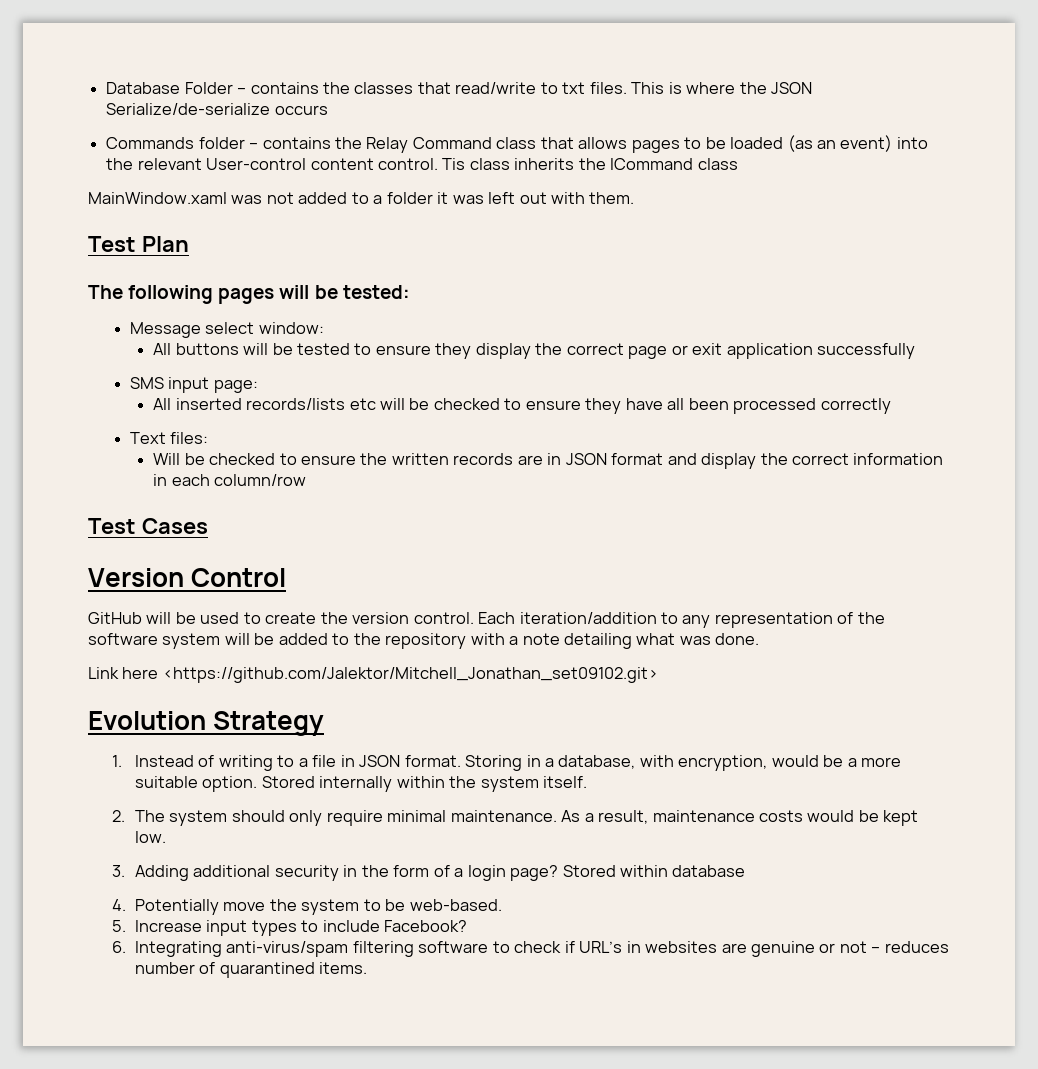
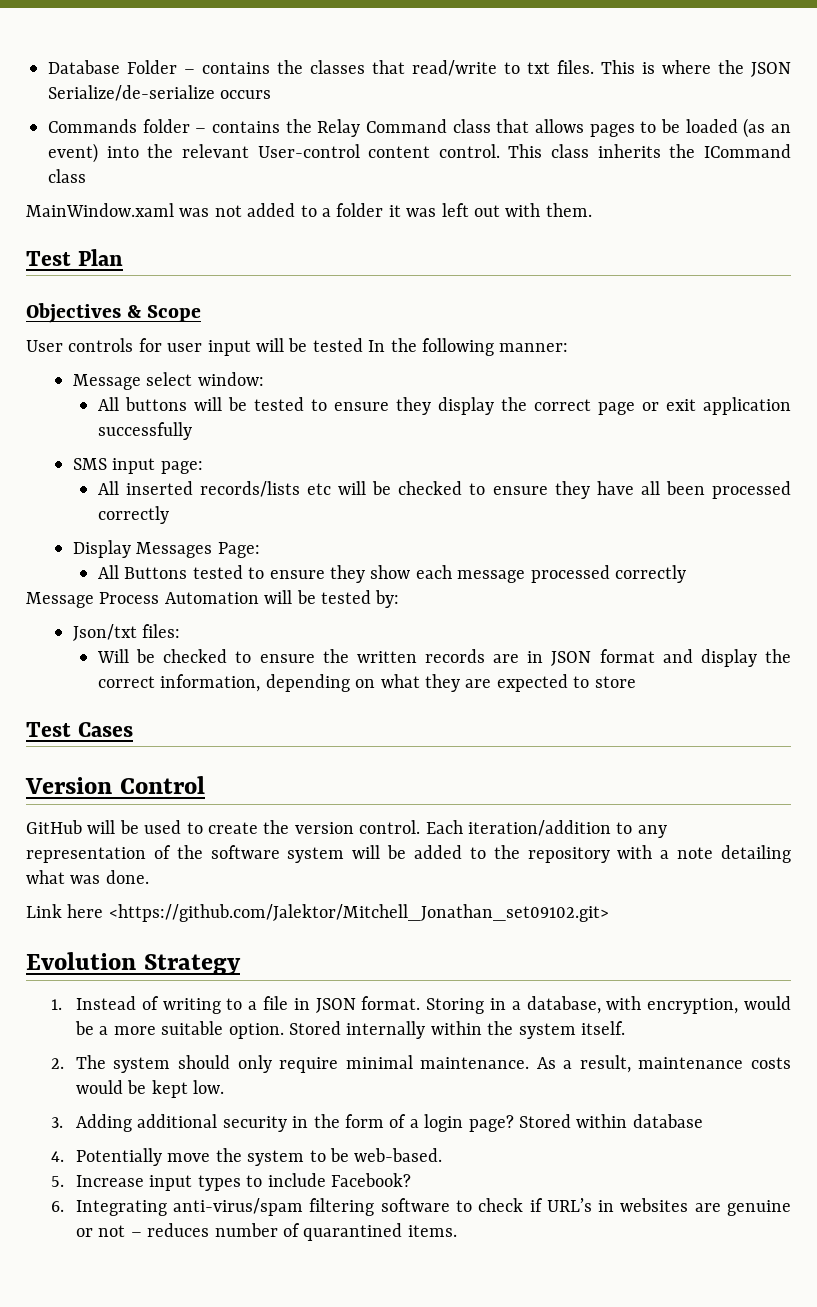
[442,158,466,170] Tis -> [508,144,543,158] This
[88,285,410,304] The following pages will be tested: -> [26,303,202,323] [26,338,569,356] Objectives & Scope // User controls for user input will be tested In the following manner:
[129,432,166,444] Text -> [72,540,260,558] [97,565,686,583] [26,590,400,608] [72,624,137,641] Display Messages Page: // All Buttons tested to ensure they show each message processed correctly // Message Process Automation will be tested by: // Json/txt
[853,453,944,465] [153,474,307,486] information in each column/row -> [160,674,636,692] information, depending on what they are expected to store

